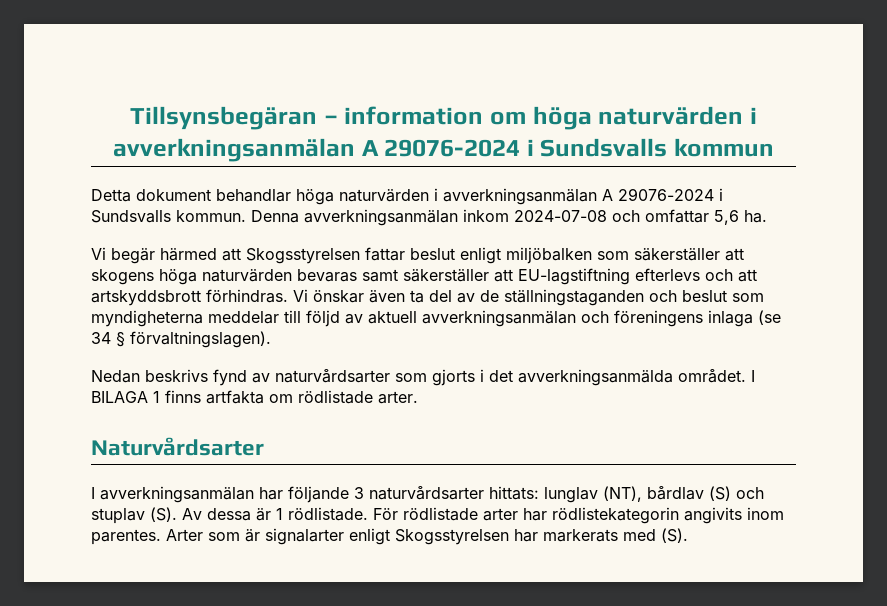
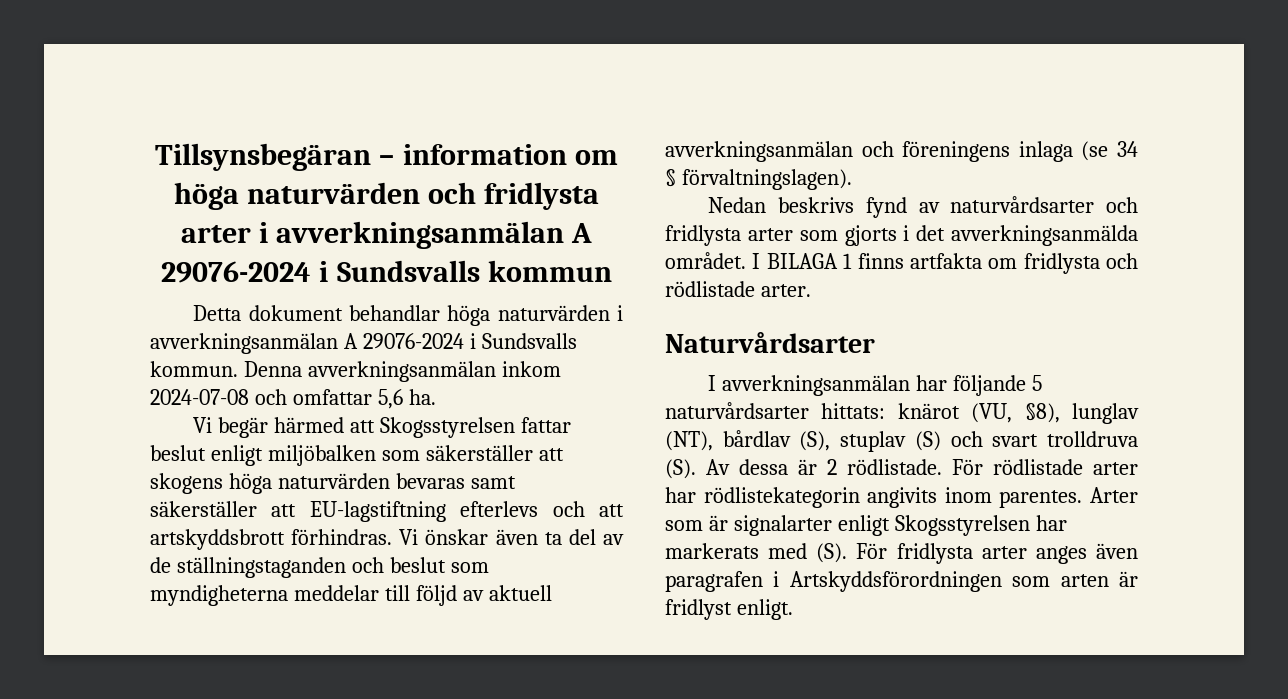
(744, 115) none -> [428,182,600,210] [180,225,251,243] och fridlysta arter
(390, 376) none -> [1106,197,1138,213] [665,225,793,246] och fridlysta arter
(293, 398) none -> [1023,253,1138,274] fridlysta och
[354,487,364,499] 3 -> [1032,375,1043,391] 5
[544,486,764,503] [91,508,145,524] lunglav (NT), bårdlav (S) och stuplav -> [897,403,1139,424] [665,430,1138,452] knärot (VU, §8), lunglav (NT), bårdlav (S), stuplav (S) och svart trolldruva
[276,508,283,520] 1 -> [827,459,837,475] 2
(688, 535) none -> [856,543,1138,564] [665,571,1138,592] [665,599,793,620] För fridlysta arter anges även paragrafen i Artskyddsförordningen som arten är fridlyst enligt.

